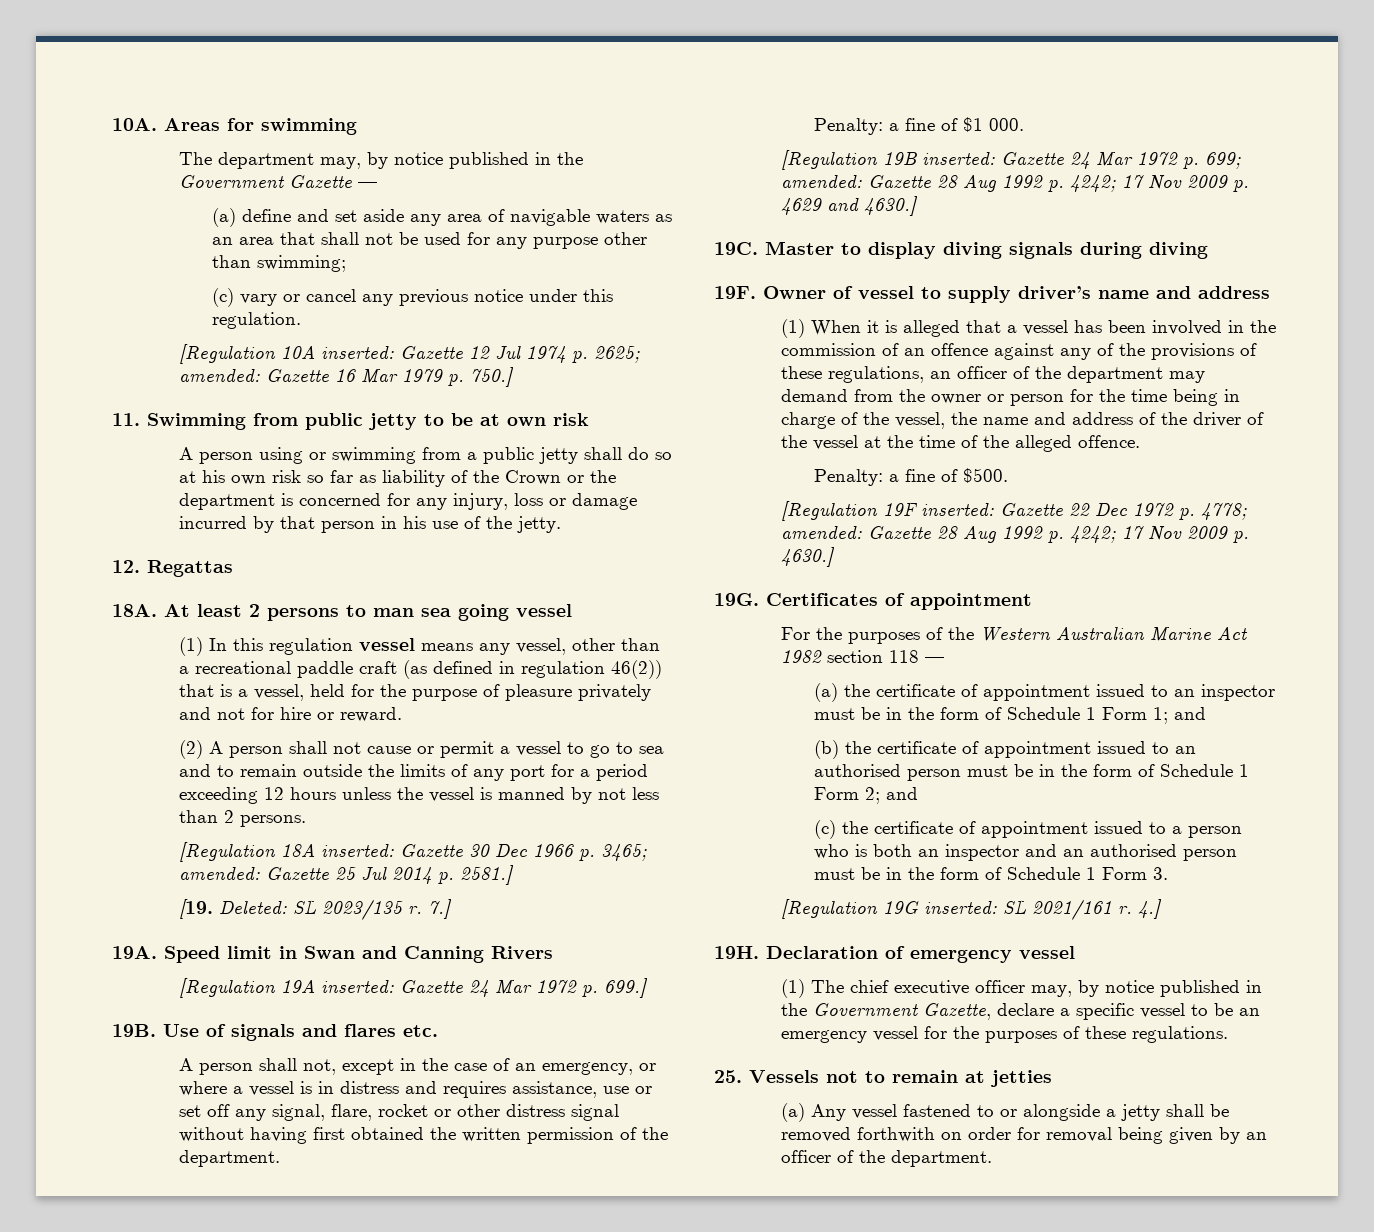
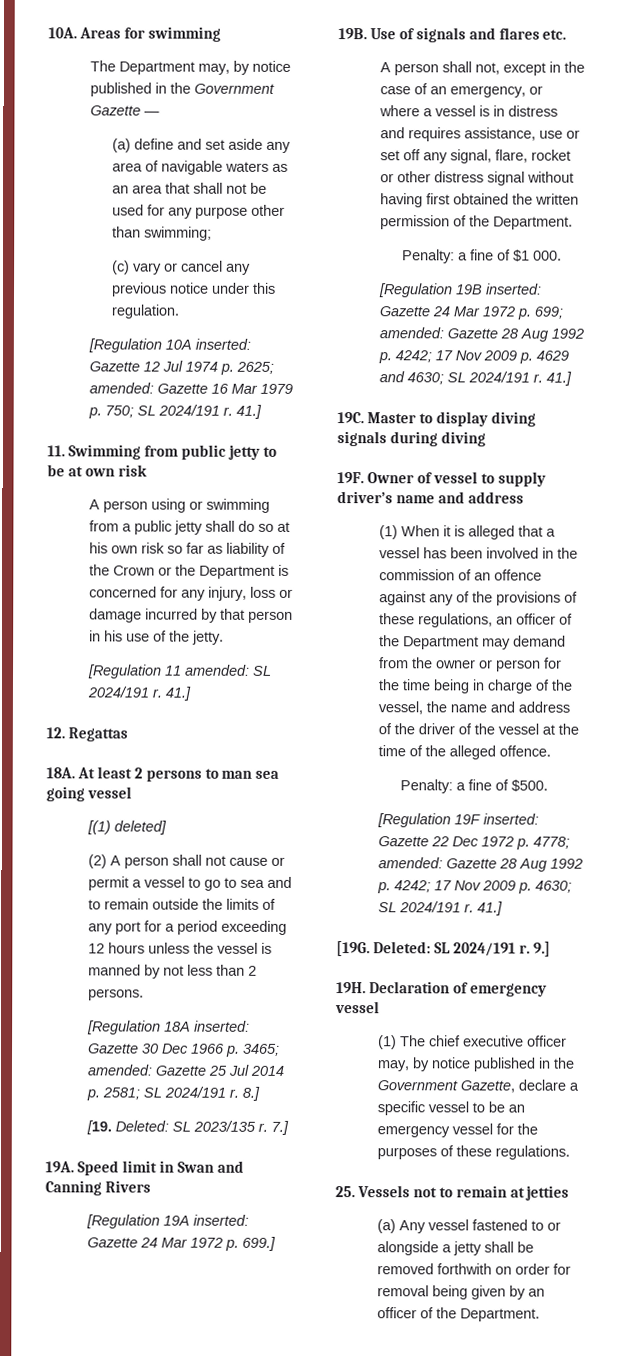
[217,152,314,169] department -> [119,61,196,75] Department
[469,367,514,387] 750.] -> [105,404,263,419] 750; SL 2024/191 r. 41.]
[178,493,275,510] department -> [199,565,276,579] Department
(561, 524) none -> [88,664,273,679] [87,686,192,701] // [Regulation 11 amended: SL 2024/191 r. 41.]
[178,637,660,656] [178,660,662,679] [178,684,651,701] [178,707,402,722] (1) In this regulation vessel means any vessel, other than a recreational paddle craft (as defined in regulation 46(2)) that is a vessel, held for the purpose of pleasure privately and not for hire or reward. -> [87,820,168,835] [(1) deleted]
[459,865,514,885] 2581.] -> [102,1086,261,1101] 2581; SL 2024/191 r. 8.]
[178,1150,280,1167] department. -> [493,216,574,230] Department.
[863,196,918,216] 4630.] -> [407,371,573,386] 4630; SL 2024/191 r. 41.]
[1066,366,1163,383] department -> [403,636,480,650] Department
[780,547,835,567] [714,593,1032,610] [780,626,1248,644] [780,650,944,663] [814,683,1276,702] [814,707,1207,724] [814,740,1197,759] [814,764,1250,781] [814,787,919,804] [814,820,1243,839] [814,844,1238,861] [814,867,1169,880] [780,899,1162,920] 4630.] // 19G. Certificates of appointment // For the purposes of the Western Australian Marine Act 1982 section 118 — // (a) the certificate of appointment issued to an inspector must be in the form of Schedule 1 Form 1; and // (b) the certificate of appointment issued to an authorised person must be in the form of Schedule 1 Form 2; and // (c) the certificate of appointment issued to a person who is both an inspector and an authorised person must be in the form of Schedule 1 Form 3. // [Regulation 19G inserted: SL 2021/161 r. 4.] -> [535,880,573,893] [378,901,504,916] [336,941,551,957] 4630; SL 2024/191 r. 41.] // [19G. Deleted: SL 2024/191 r. 9.]
[890,1150,992,1167] department. -> [460,1308,541,1322] Department.

